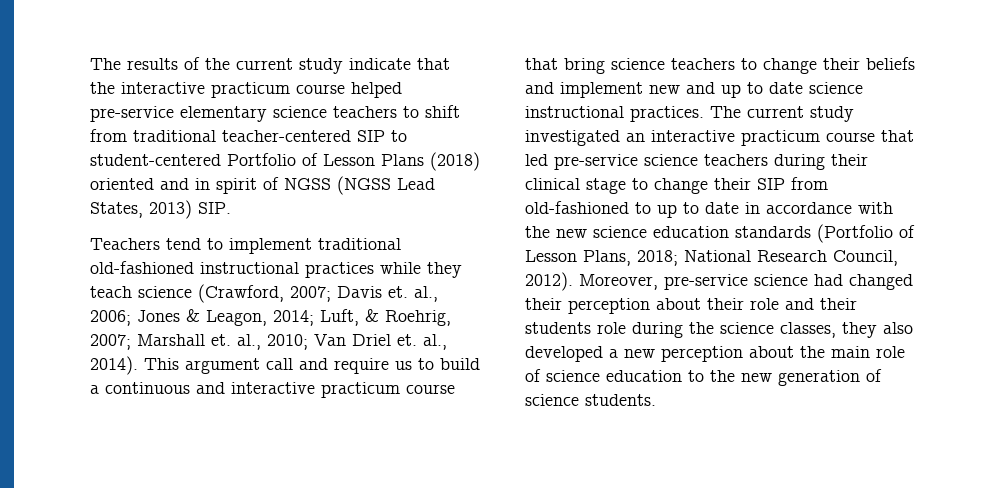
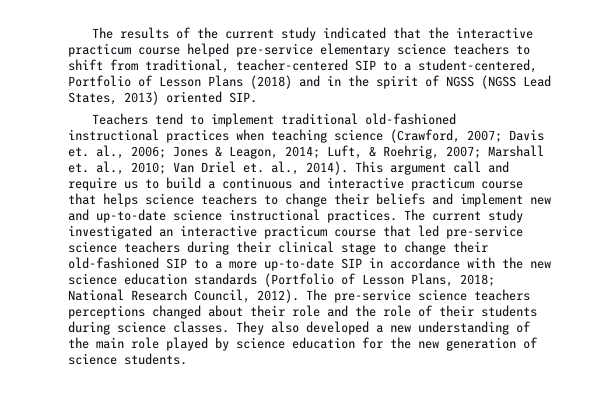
[349,58,411,70] indicate -> [323,27,387,39] indicated
[133,130,216,142] traditional -> [145,59,229,73] traditional,
[90,154,221,166] student-centered -> [404,59,537,73] a student-centered,
[90,178,154,190] oriented -> (292, 82) none
(210, 184) none -> [348,75,369,87] the
(192, 209) none -> [166,91,222,103] oriented
[380,262,462,278] [90,286,132,298] while they teach -> [236,129,327,143] when teaching
[564,58,605,74] bring -> [103,193,138,207] helps
[721,82,803,98] up to date -> [96,209,166,223] up-to-date
[757,177,828,190] [525,201,739,218] SIP from old-fashioned to up to date -> [68,257,362,271] old-fashioned SIP to a more up-to-date SIP
[579,274,913,290] [525,298,857,314] [525,322,877,338] Moreover, pre-service science had changed their perception about their role and their students role during the science classes, they -> [306,289,530,303] [68,305,537,319] [68,321,264,335] The pre-service science teachers perceptions changed about their role and the role of their students during science classes. They
[661,346,794,362] perception about -> [418,321,531,335] understanding of
[525,369,704,382] of science education to -> [166,337,383,351] played by science education for

